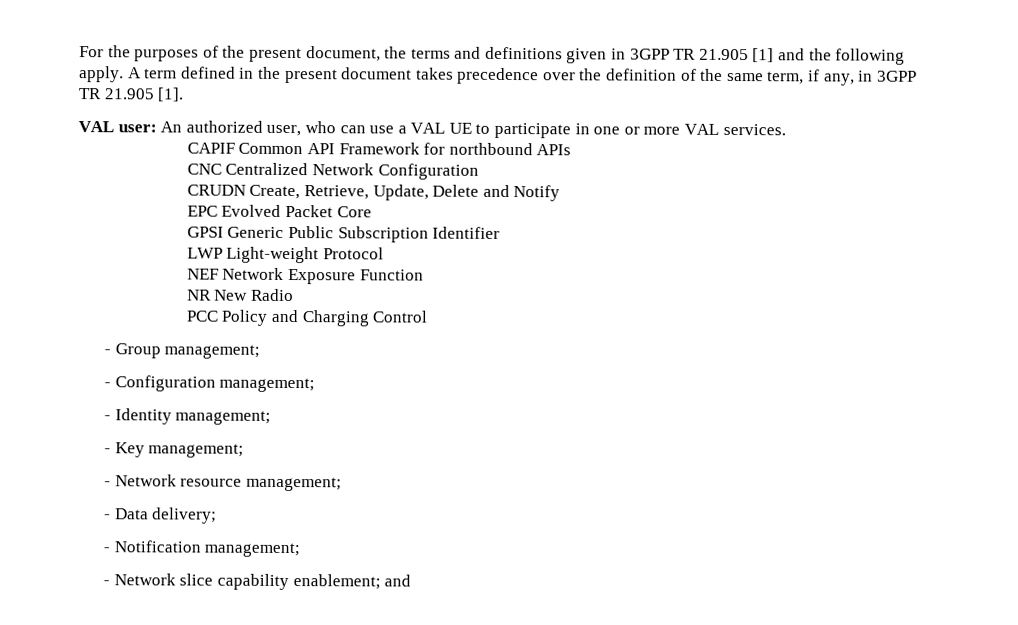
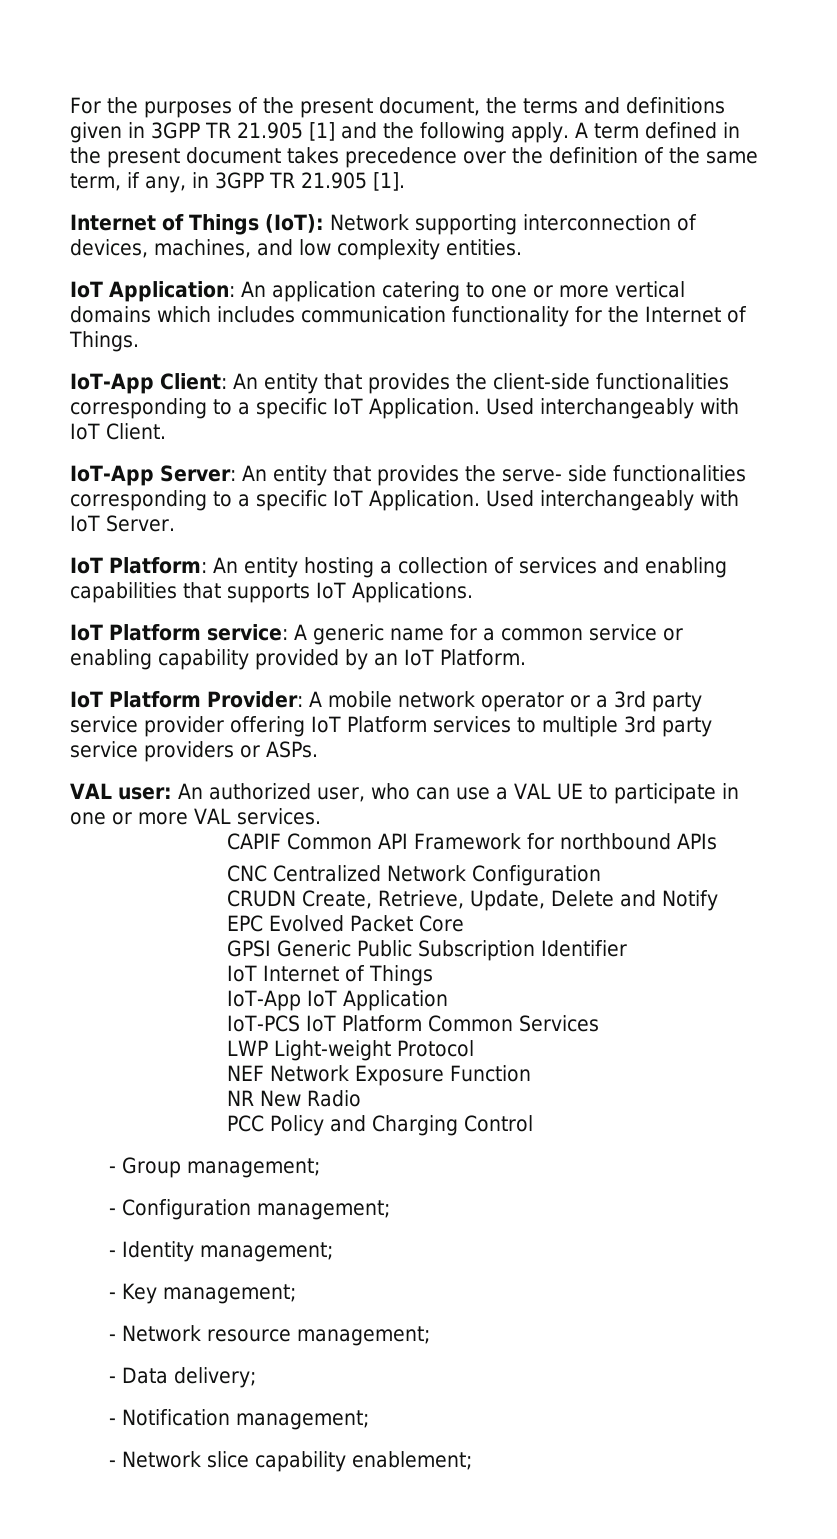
(185, 94) none -> [70,214,697,235] [70,239,522,260] [70,281,685,302] [70,306,747,327] [69,331,139,352] [70,373,729,394] [70,398,739,419] [70,423,166,440] [70,465,746,486] [70,490,739,511] [70,515,175,532] [70,557,727,578] [70,582,473,603] [70,624,683,645] [70,649,526,670] [70,691,702,712] [70,716,712,737] [70,741,318,762] // Internet of Things (IoT): Network supporting interconnection of devices, machines, and low complexity entities. // IoT Application: An application catering to one or more vertical domains which includes communication functionality for the Internet of Things. // IoT-App Client: An entity that provides the client-side functionalities corresponding to a specific IoT Application. Used interchangeably with IoT Client. // IoT-App Server: An entity that provides the serve- side functionalities corresponding to a specific IoT Application. Used interchangeably with IoT Server. // IoT Platform: An entity hosting a collection of services and enabling capabilities that supports IoT Applications. // IoT Platform service: A generic name for a common service or enabling capability provided by an IoT Platform. // IoT Platform Provider: A mobile network operator or a 3rd party service provider offering IoT Platform services to multiple 3rd party service providers or ASPs.
(501, 232) none -> [226,965,433,986] [226,990,448,1011] [226,1015,599,1032] // IoT Internet of Things // IoT-App IoT Application // IoT-PCS IoT Platform Common Services
[384,574,412,587] and -> (473, 1460) none

